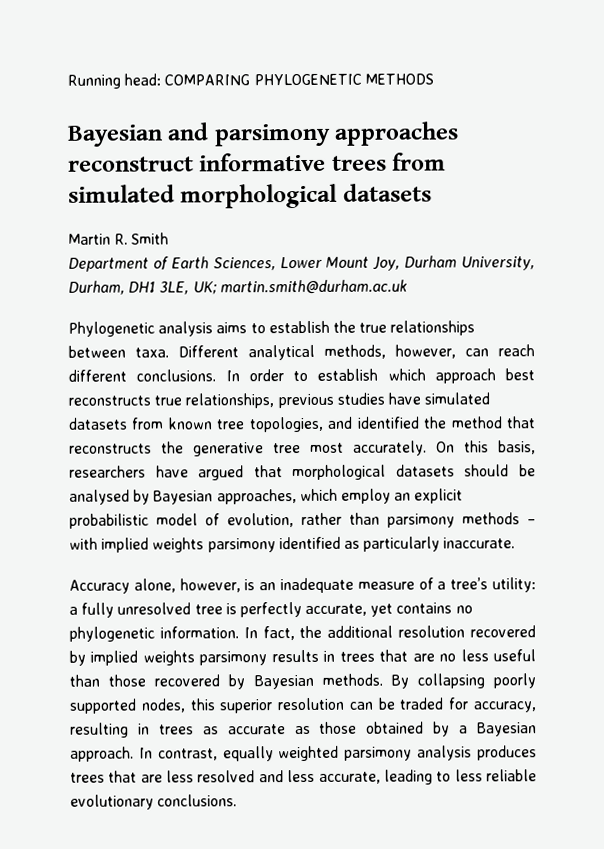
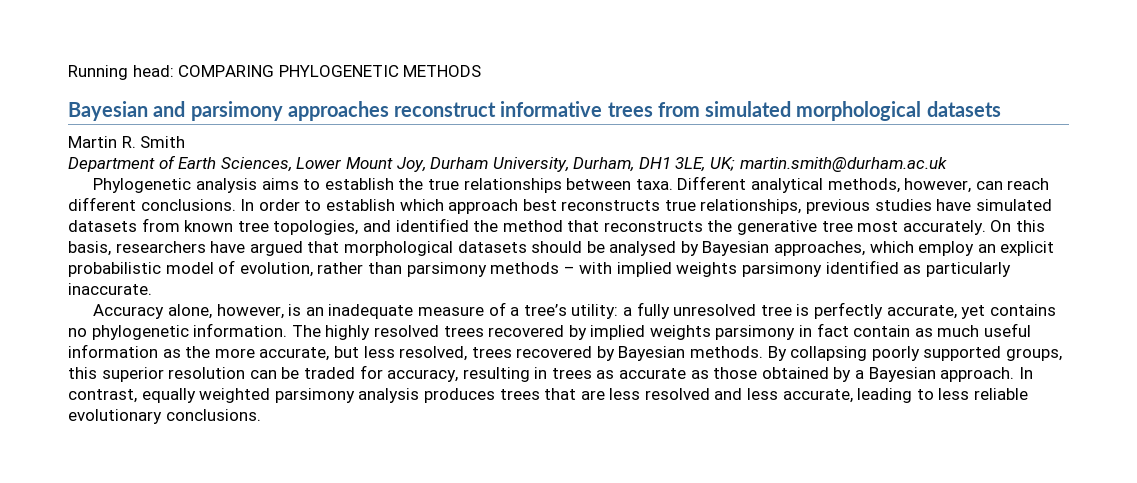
[243,625,466,641] In fact, the additional resolution -> [291,325,484,340] The highly resolved trees
[271,649,536,663] [69,674,147,687] results in trees that are no less useful than those -> [799,323,1032,337] [68,344,512,361] in fact contain as much useful information as the more accurate, but less resolved, trees
[140,698,186,713] nodes, -> [1006,348,1063,361] groups,

